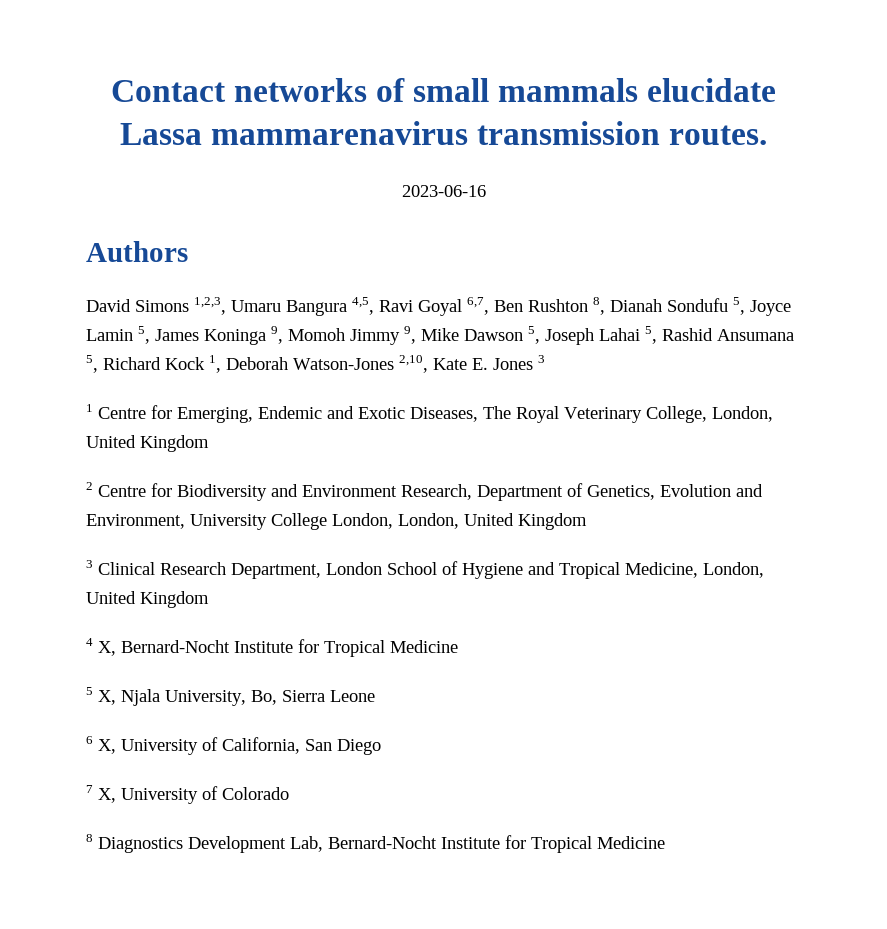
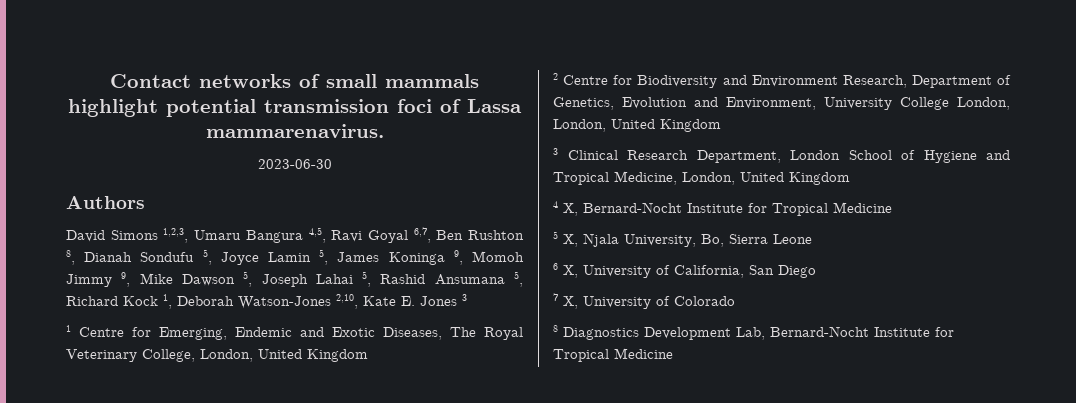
[647,78,777,102] [119,121,768,145] [401,185,486,197] elucidate Lassa mammarenavirus transmission routes. // 2023-06-16 -> [68,99,522,117] [205,124,384,138] [257,159,332,169] highlight potential transmission foci of Lassa mammarenavirus. // 2023-06-30

